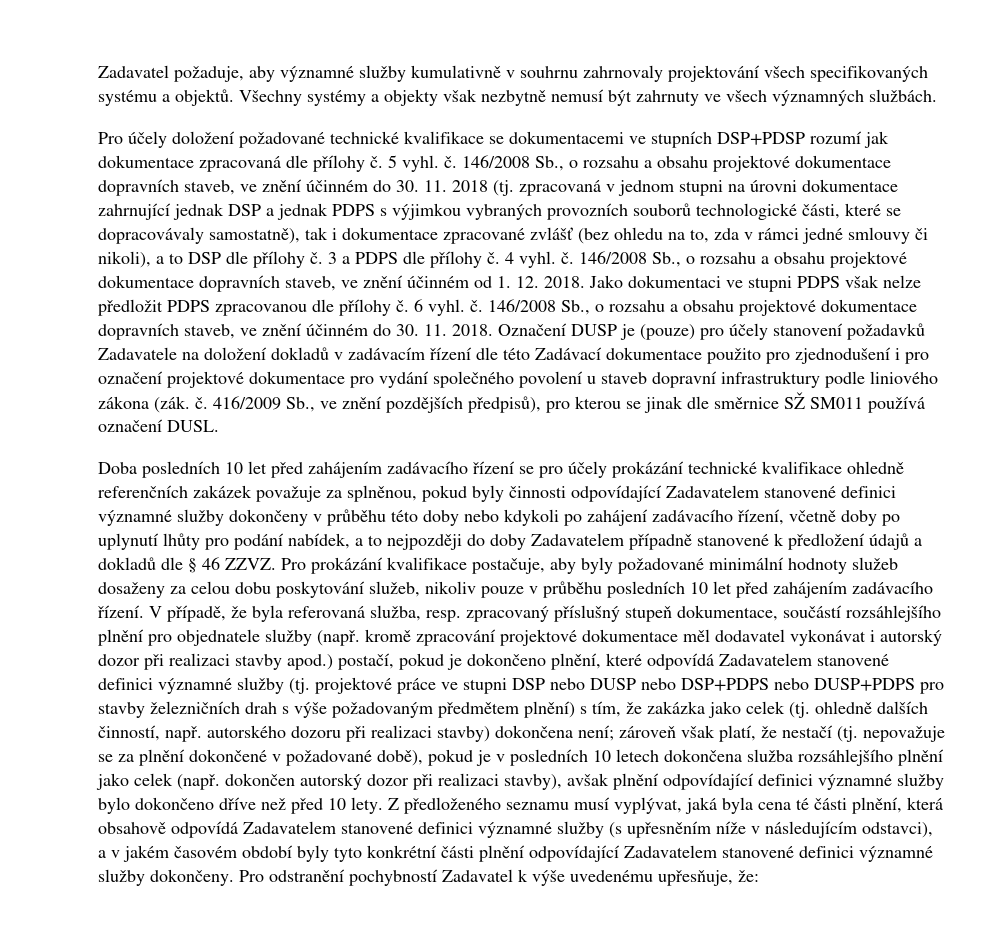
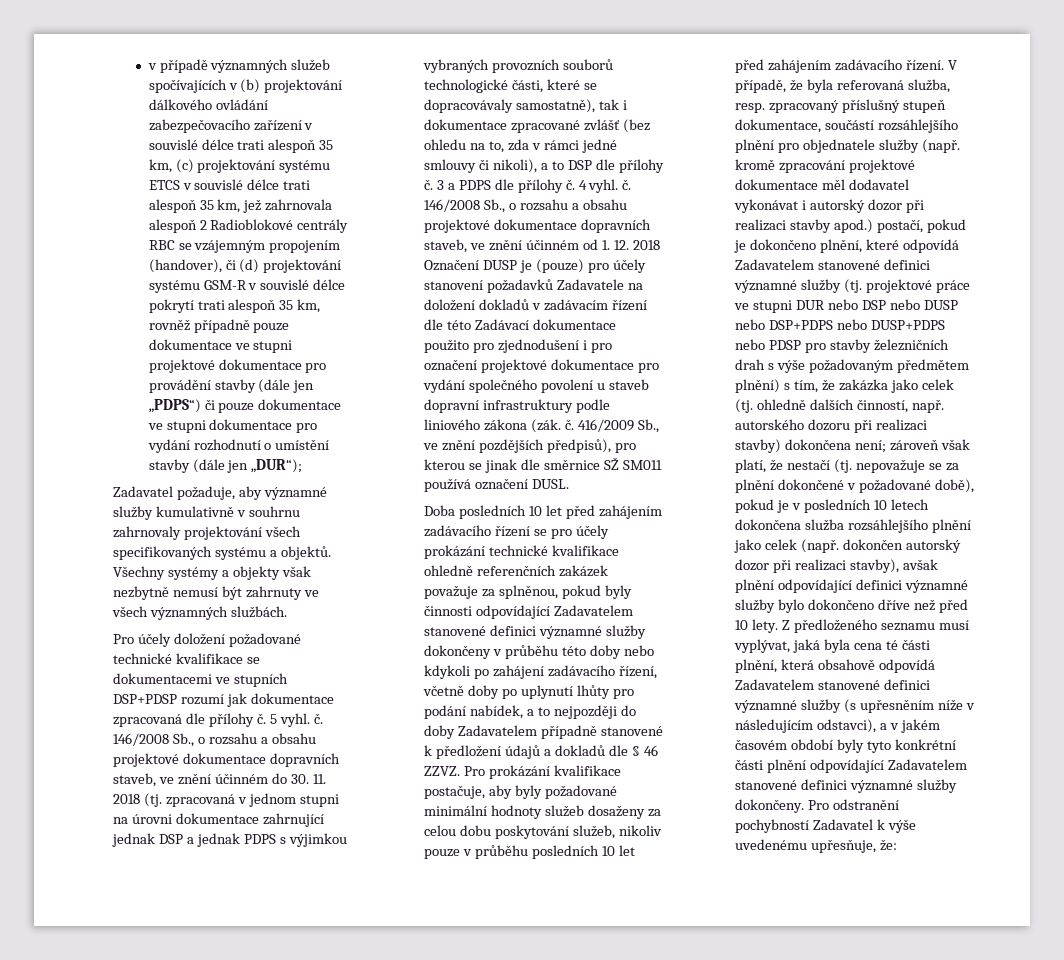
(97, 71) none -> [147,59,331,73] [148,79,343,93] [148,99,268,110] [148,119,314,133] [148,139,334,153] [148,159,331,173] [148,179,311,190] [148,199,333,213] [148,219,349,233] [148,240,341,253] [148,259,342,273] [148,279,346,293] [148,299,321,313] [148,319,290,333] [148,339,293,353] [148,359,327,373] [148,379,315,393] [148,399,342,413] [147,419,318,433] [147,439,330,453] [148,459,303,473] v případě významných služeb spočívajících v (b) projektování dálkového ovládání zabezpečovacího zařízení v souvislé délce trati alespoň 35 km, (c) projektování systému ETCS v souvislé délce trati alespoň 35 km, jež zahrnovala alespoň 2 Radioblokové centrály RBC se vzájemným propojením (handover), či (d) projektování systému GSM-R v souvislé délce pokrytí trati alespoň 35 km, rovněž případně pouze dokumentace ve stupni projektové dokumentace pro provádění stavby (dále jen „PDPS“) či pouze dokumentace ve stupni dokumentace pro vydání rozhodnutí o umístění stavby (dále jen „DUR“); //
[543,275,921,292] [97,299,917,316] [97,323,493,340] 2018. Jako dokumentaci ve stupni PDPS však nelze předložit PDPS zpracovanou dle přílohy č. 6 vyhl. č. 146/2008 Sb., o rozsahu a obsahu projektové dokumentace dopravních staveb, ve znění účinném do 30. 11. 2018. -> [632,240,660,250] 2018
(507, 686) none -> [795,299,858,310] DUR nebo
(915, 684) none -> [735,339,802,350] nebo PDSP

